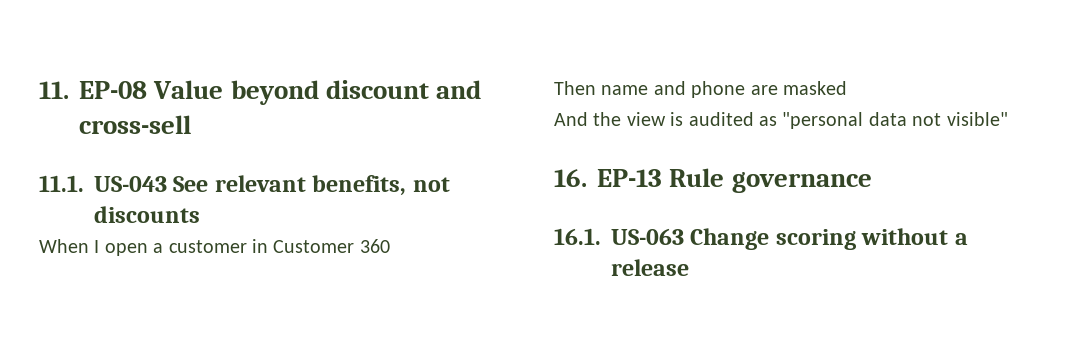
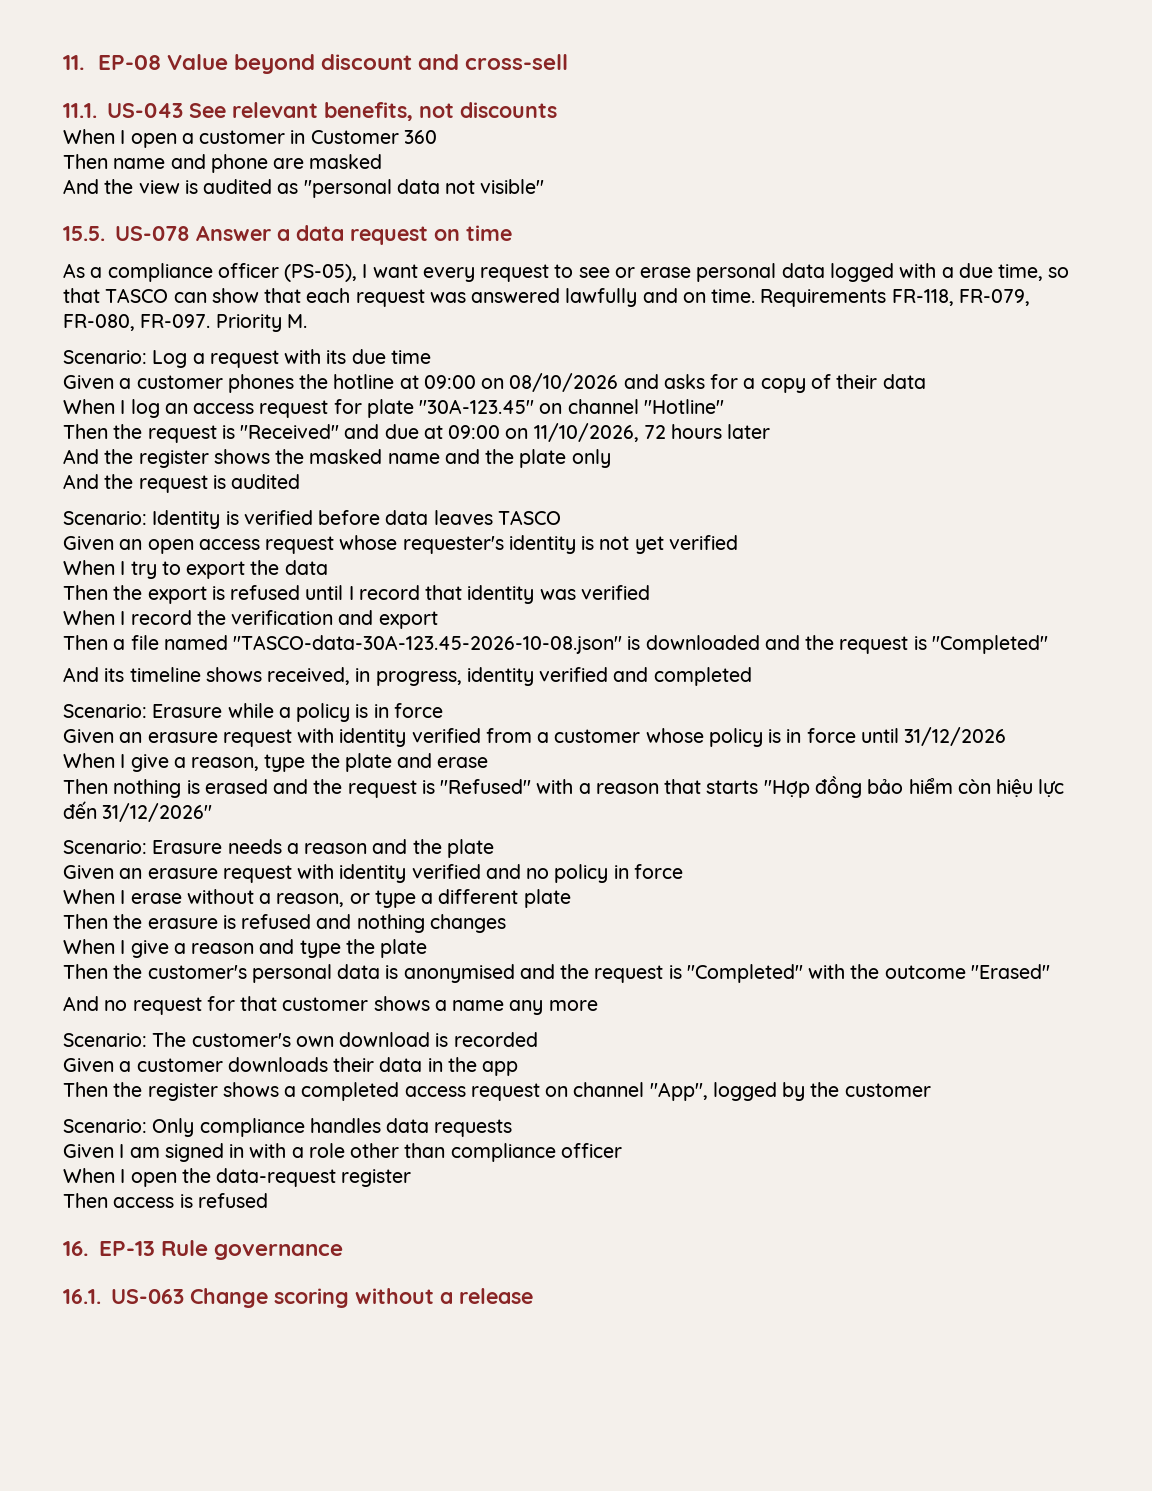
(1008, 119) none -> [63,225,512,245] [63,263,1070,282] [63,288,1030,307] [63,314,307,332] [63,349,431,368] [63,373,926,393] [63,399,724,418] [63,423,771,443] [63,449,611,468] [63,474,301,493] [63,510,561,529] [63,535,738,554] [63,560,328,579] [63,585,650,604] [63,610,438,629] [63,635,1048,654] [63,667,752,686] [63,703,443,722] [63,727,1007,747] [63,753,489,772] [63,776,1065,798] [63,801,213,822] [63,839,494,858] [63,864,683,883] [63,889,571,908] [63,914,506,933] [63,939,428,958] [63,964,1050,983] [63,996,598,1015] [63,1032,538,1047] [63,1057,519,1076] [63,1082,931,1101] [63,1118,513,1137] [63,1143,622,1162] [63,1168,412,1187] [63,1193,268,1208] // 15.5. US-078 Answer a data request on time // As a compliance officer (PS-05), I want every request to see or erase personal data logged with a due time, so that TASCO can show that each request was answered lawfully and on time. Requirements FR-118, FR-079, FR-080, FR-097. Priority M. // Scenario: Log a request with its due time // Given a customer phones the hotline at 09:00 on 08/10/2026 and asks for a copy of their data // When I log an access request for plate "30A-123.45" on channel "Hotline" // Then the request is "Received" and due at 09:00 on 11/10/2026, 72 hours later // And the register shows the masked name and the plate only // And the request is audited // Scenario: Identity is verified before data leaves TASCO // Given an open access request whose requester's identity is not yet verified // When I try to export the data // Then the export is refused until I record that identity was verified // When I record the verification and export // Then a file named "TASCO-data-30A-123.45-2026-10-08.json" is downloaded and the request is "Completed" // And its timeline shows received, in progress, identity verified and completed // Scenario: Erasure while a policy is in force // Given an erasure request with identity verified from a customer whose policy is in force until 31/12/2026 // When I give a reason, type the plate and erase // Then nothing is erased and the request is "Refused" with a reason that starts "Hợp đồng bảo hiểm còn hiệu lực đến 31/12/2026" // Scenario: Erasure needs a reason and the plate // Given an erasure request with identity verified and no policy in force // When I erase without a reason, or type a different plate // Then the erasure is refused and nothing changes // When I give a reason and type the plate // Then the customer's personal data is anonymised and the request is "Completed" with the outcome "Erased" // And no request for that customer shows a name any more // Scenario: The customer's own download is recorded // Given a customer downloads their data in the app // Then the register shows a completed access request on channel "App", logged by the customer // Scenario: Only compliance handles data requests // Given I am signed in with a role other than compliance officer // When I open the data-request register // Then access is refused

